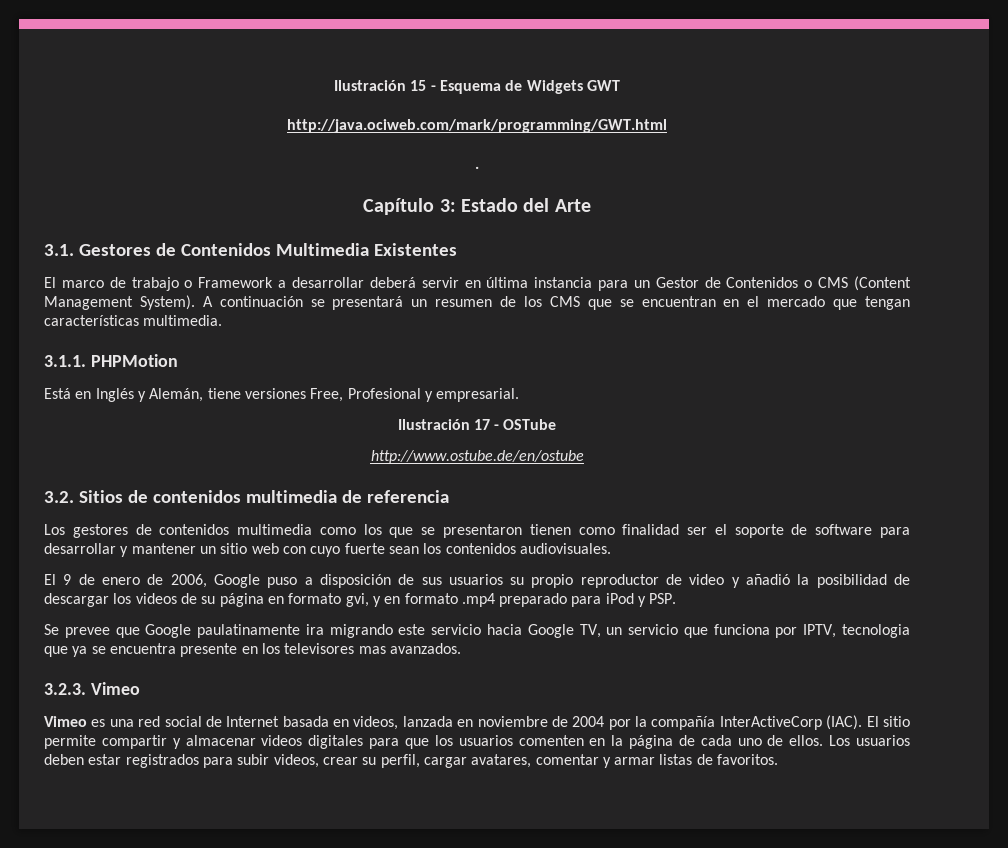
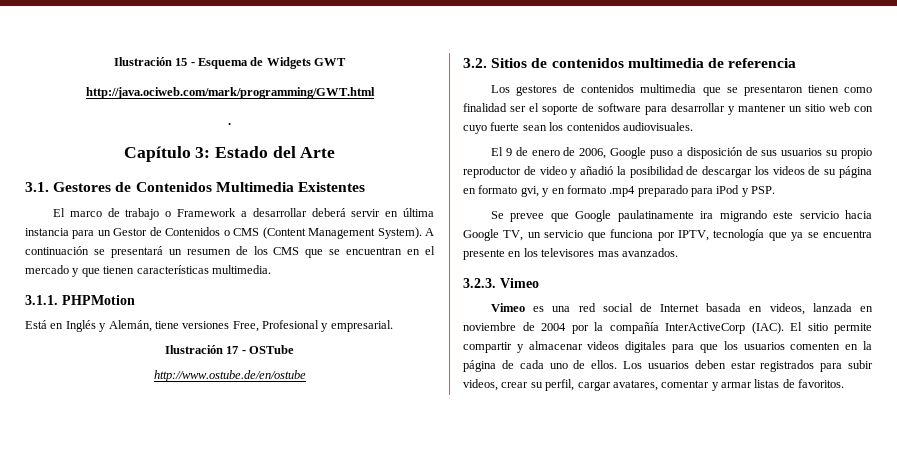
[833,296,911,310] que tengan -> [72,266,135,277] y que tienen
[319,524,382,535] como los -> (697, 88) none
[842,624,911,638] tecnologia -> [713,229,765,241] tecnología

